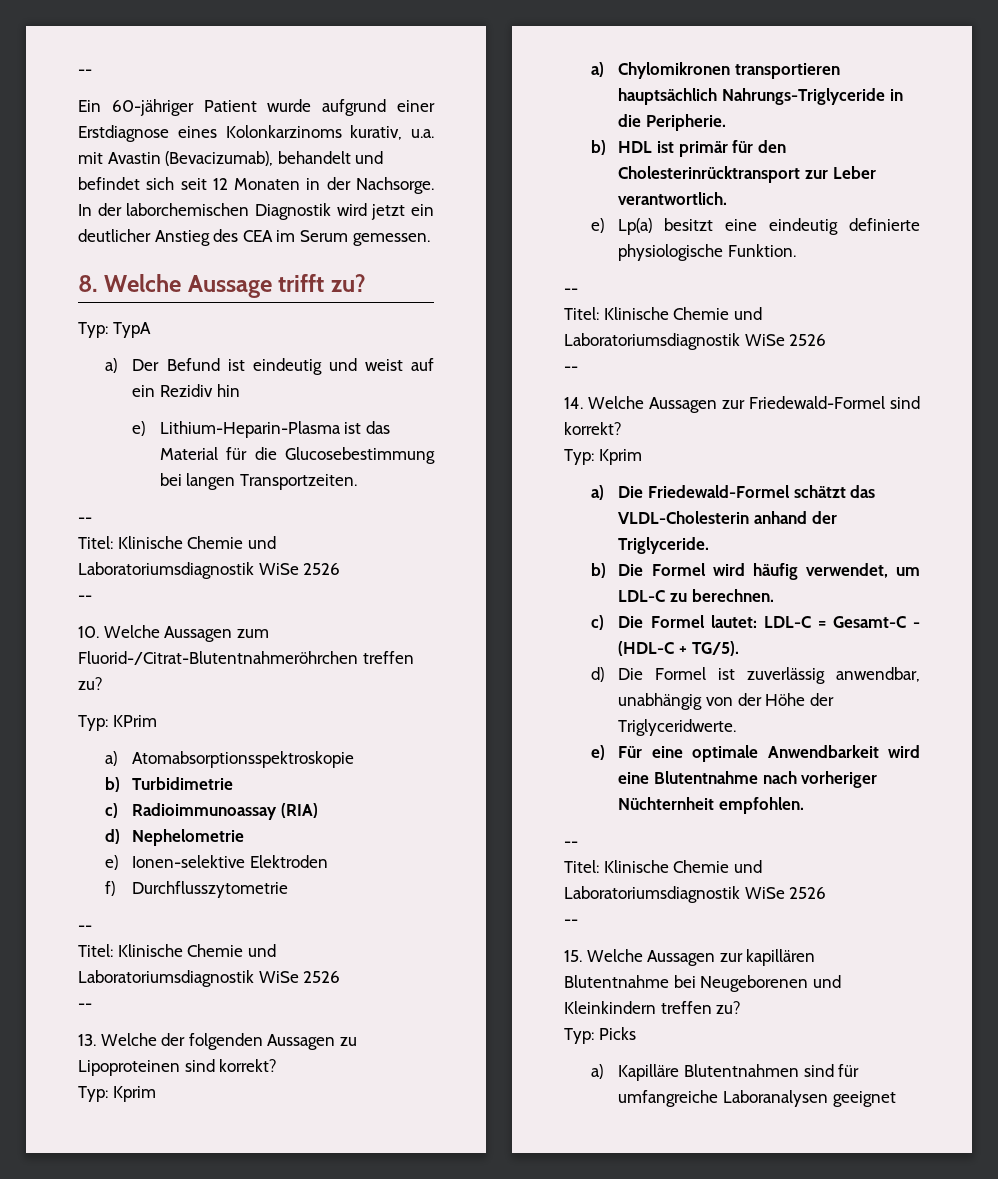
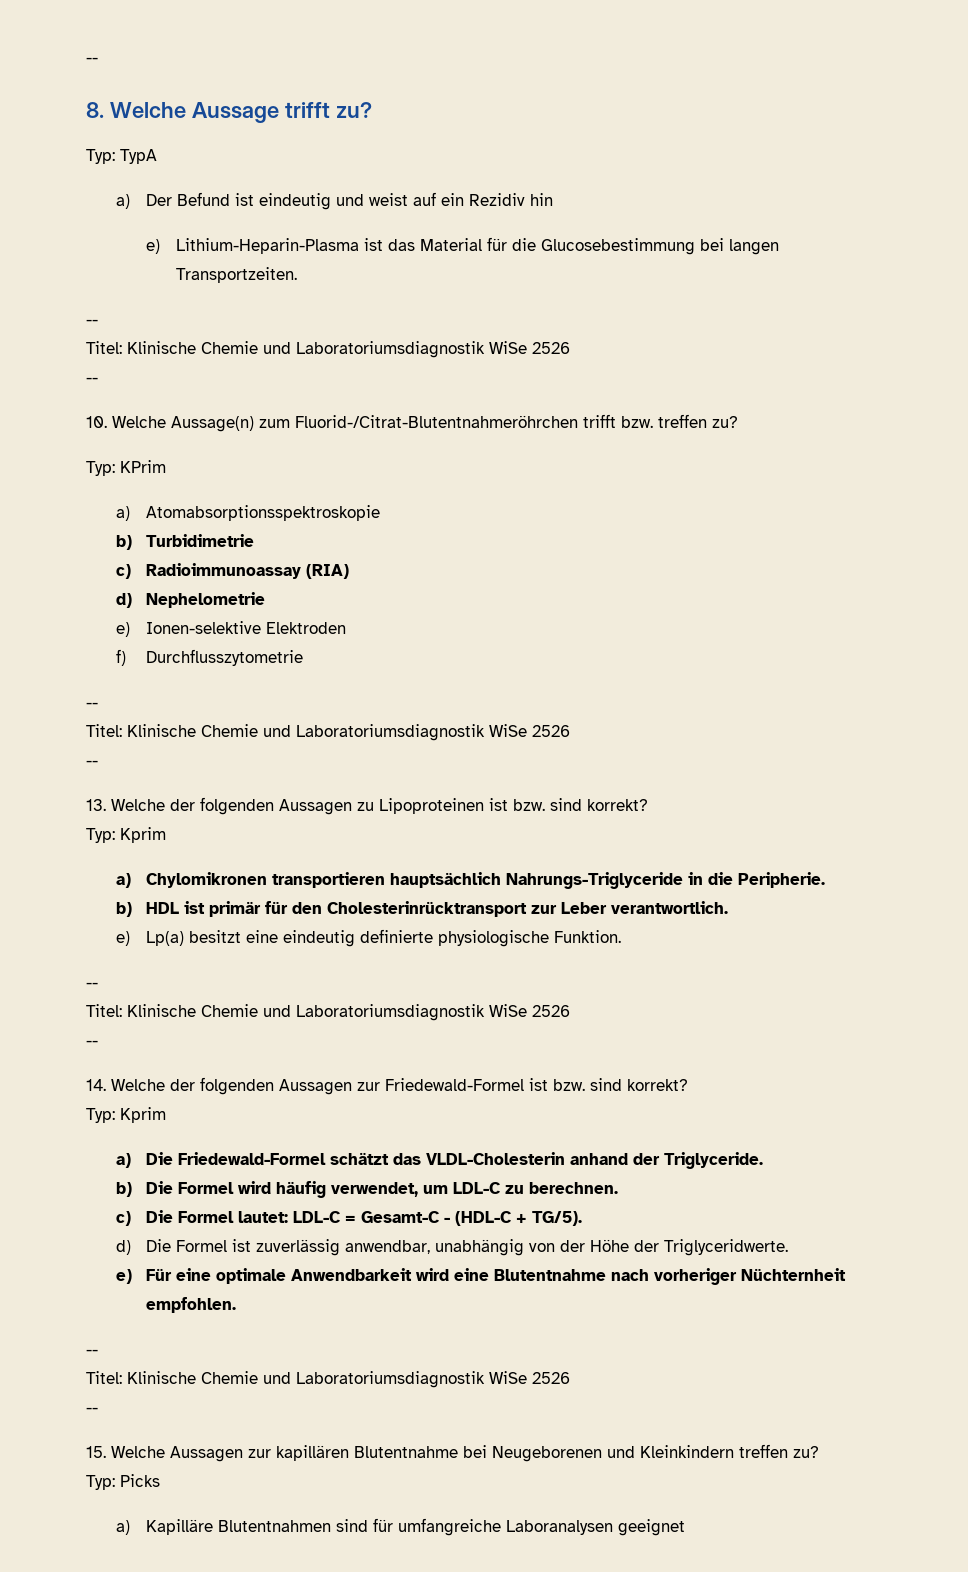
[78,69,92,75] [78,99,435,116] [78,125,434,142] [78,151,384,166] [78,177,434,194] [78,203,434,220] [78,229,430,246] -- // Ein 60-jähriger Patient wurde aufgrund einer Erstdiagnose eines Kolonkarzinoms kurativ, u.a. mit Avastin (Bevacizumab), behandelt und befindet sich seit 12 Monaten in der Nachsorge. In der laborchemischen Diagnostik wird jetzt ein deutlicher Anstieg des CEA im Serum gemessen. -> [86,57,98,63] --
[164,626,233,642] Aussagen -> [171,416,254,432] Aussage(n)
(358, 658) none -> [583,414,653,428] trifft bzw.
(180, 1068) none -> [489,798,545,811] ist bzw.
(645, 402) none -> [170,1077,274,1095] der folgenden
(886, 402) none -> [529,1078,585,1091] ist bzw.

